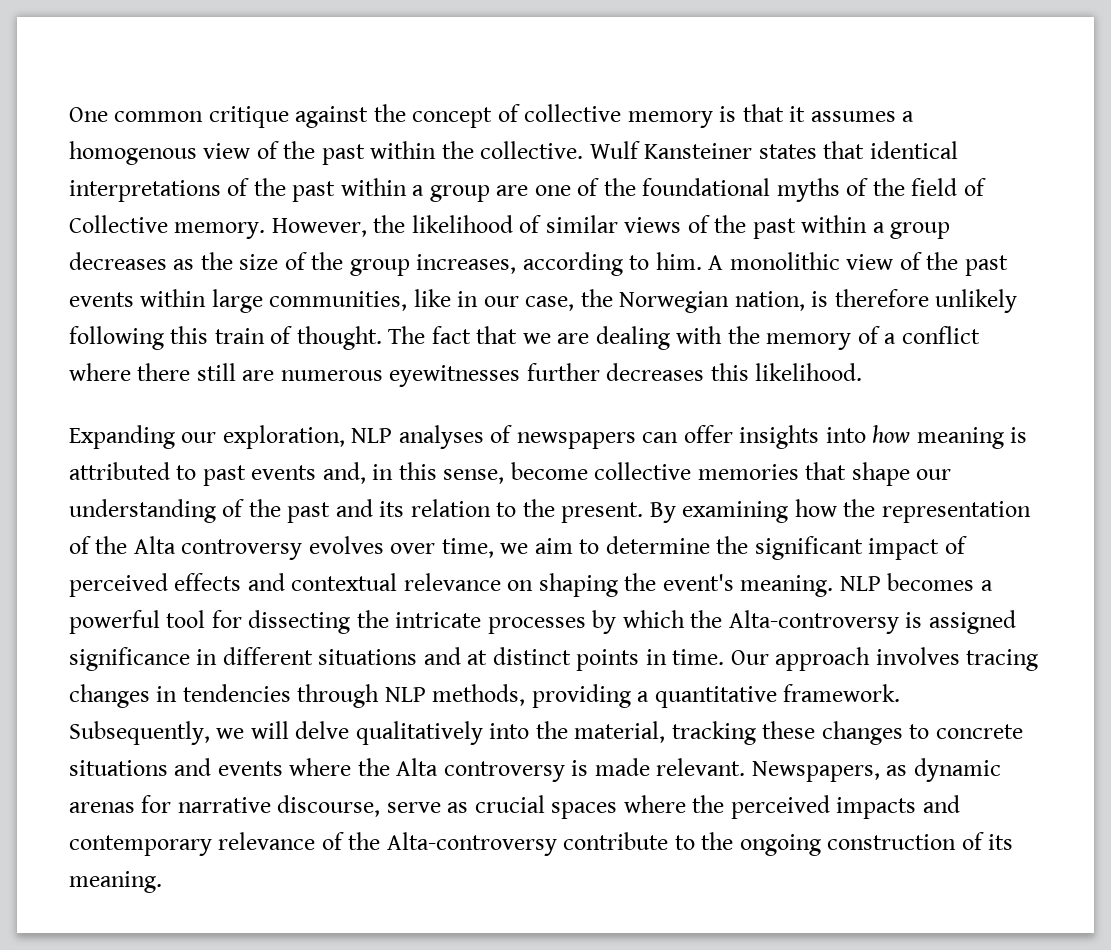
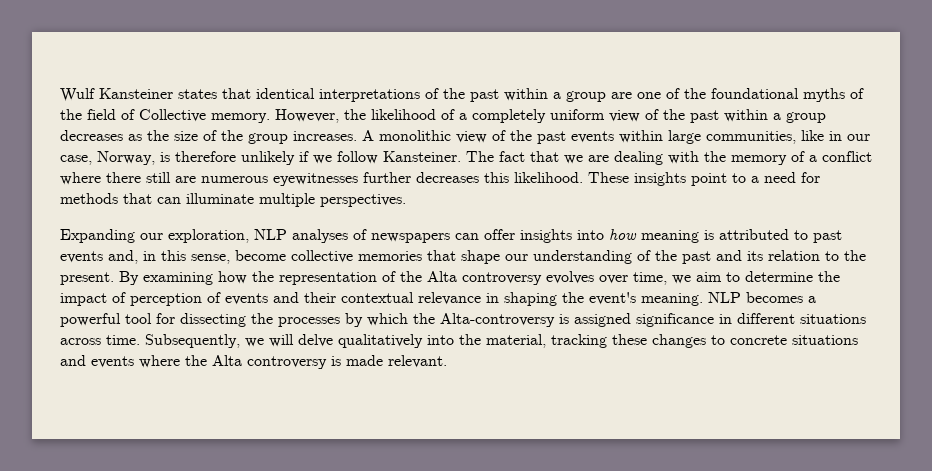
[69,104,915,128] [69,141,584,165] One common critique against the concept of collective memory is that it assumes a homogenous view of the past within the collective. -> (60, 95) none
[545,215,682,233] similar views -> [459,109,640,123] a completely uniform view
[416,252,702,276] increases, according to him. -> [293,131,357,141] increases.
[580,289,1018,313] [69,326,382,350] the Norwegian nation, is therefore unlikely following this train of thought. -> [97,151,461,165] Norway, is therefore unlikely if we follow Kansteiner.
(863, 372) none -> [588,172,820,186] [60,193,406,207] These insights point to a need for methods that can illuminate multiple perspectives.
[754,536,863,560] significant -> (840, 276) none
[69,573,285,597] perceived effects and -> [130,292,336,306] perception of events and their
[507,580,534,591] on -> [486,293,499,303] in
[395,612,482,628] intricate -> (273, 318) none
[423,647,1039,671] [69,684,901,708] and at distinct points in time. Our approach involves tracing changes in tendencies through NLP methods, providing a quantitative framework. -> [60,335,140,345] across time.
[751,758,1001,782] [69,795,960,819] [69,832,1014,856] [69,871,162,893] Newspapers, as dynamic arenas for narrative discourse, serve as crucial spaces where the perceived impacts and contemporary relevance of the Alta-controversy contribute to the ongoing construction of its meaning. -> (447, 361) none

